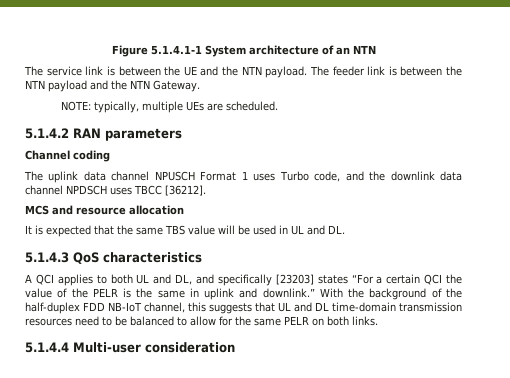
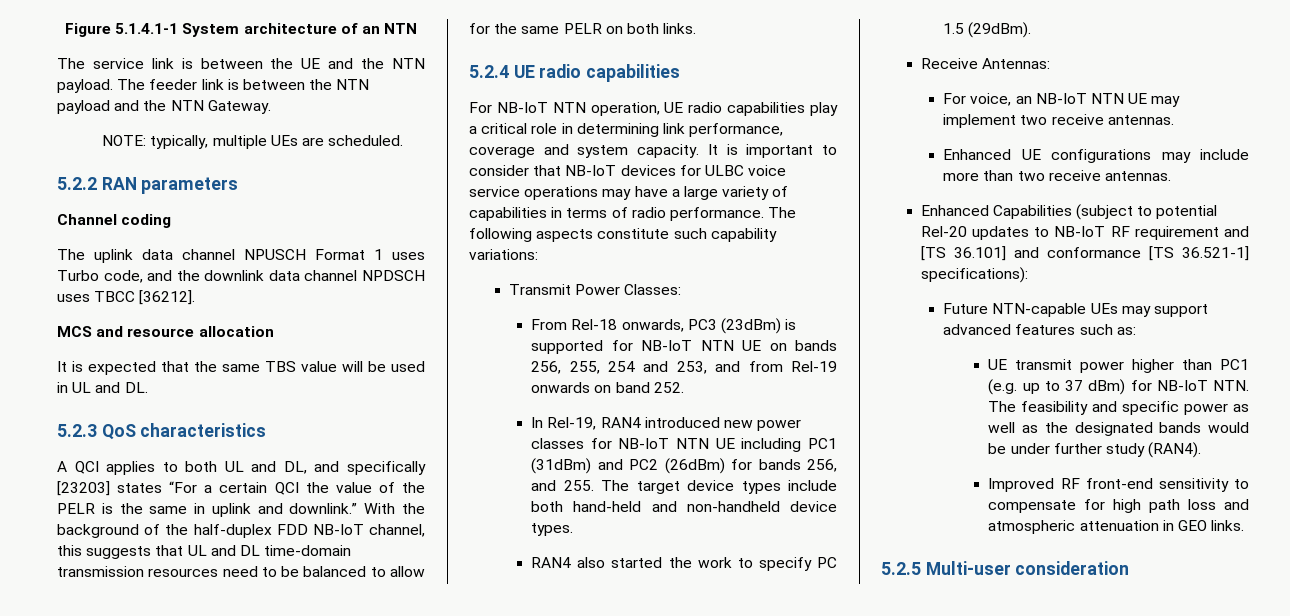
[25,128,69,139] 5.1.4.2 -> [57,177,97,190] 5.2.2
[25,252,69,263] 5.1.4.3 -> [57,424,97,437] 5.2.3
[25,342,69,353] 5.1.4.4 -> [469,64,681,82] [469,102,838,116] [469,123,784,137] [469,144,837,158] [469,165,787,176] [469,186,789,200] [469,207,797,221] [469,228,777,242] [469,249,538,260] [508,284,682,295] [531,318,797,334] [531,340,837,354] [531,361,837,374] [531,382,684,393] [531,417,802,431] [531,438,837,452] [531,458,837,474] [531,480,837,494] [531,501,837,512] [531,523,574,536] [531,557,837,571] [943,22,1032,38] [920,58,1050,69] [943,93,1181,107] [943,114,1174,128] [943,149,1249,163] [943,170,1171,181] [920,204,1218,220] [920,226,1249,240] [920,246,1249,261] [920,267,1028,283] [943,303,1208,317] [943,324,1136,335] [988,359,1249,373] [988,379,1249,395] [988,401,1249,415] [988,422,1249,436] [988,442,1202,458] [988,478,1249,492] [988,499,1249,513] [988,520,1245,534] [881,562,921,575] 5.2.4 UE radio capabilities // For NB-IoT NTN operation, UE radio capabilities play a critical role in determining link performance, coverage and system capacity. It is important to consider that NB-IoT devices for ULBC voice service operations may have a large variety of capabilities in terms of radio performance. The following aspects constitute such capability variations: // Transmit Power Classes: // From Rel-18 onwards, PC3 (23dBm) is supported for NB-IoT NTN UE on bands 256, 255, 254 and 253, and from Rel-19 onwards on band 252. // In Rel-19, RAN4 introduced new power classes for NB-IoT NTN UE including PC1 (31dBm) and PC2 (26dBm) for bands 256, and 255. The target device types include both hand-held and non-handheld device types. // RAN4 also started the work to specify PC 1.5 (29dBm). // Receive Antennas: // For voice, an NB-IoT NTN UE may implement two receive antennas. // Enhanced UE configurations may include more than two receive antennas. // Enhanced Capabilities (subject to potential Rel-20 updates to NB-IoT RF requirement and [TS 36.101] and conformance [TS 36.521-1] specifications): // Future NTN-capable UEs may support advanced features such as: // UE transmit power higher than PC1 (e.g. up to 37 dBm) for NB-IoT NTN. The feasibility and specific power as well as the designated bands would be under further study (RAN4). // Improved RF front-end sensitivity to compensate for high path loss and atmospheric attenuation in GEO links. // 5.2.5

